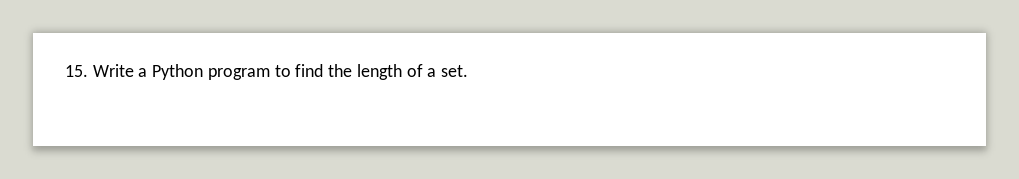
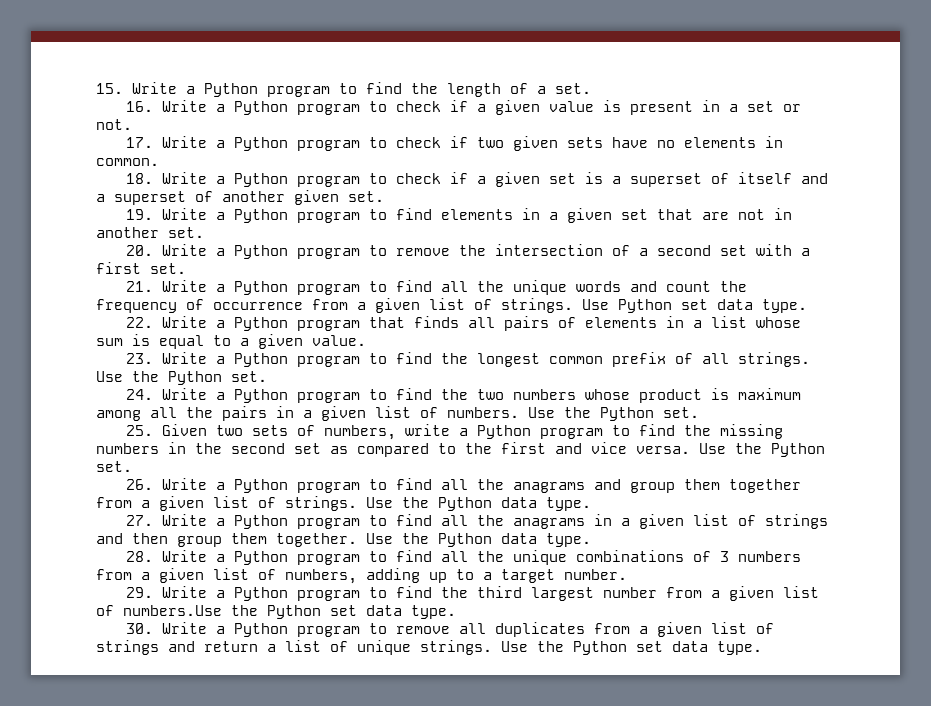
(468, 71) none -> [125,100,801,115] [96,119,132,130] [125,136,783,151] [96,158,159,166] [125,172,828,187] [96,190,384,205] [125,208,792,223] [96,227,204,238] [125,244,810,259] [96,262,186,274] [125,280,747,295] [96,298,807,313] [125,316,801,331] [96,334,366,349] [125,352,810,367] [96,371,267,385] [125,388,801,403] [96,406,699,421] [125,424,783,440] [96,442,825,457] [96,461,132,472] [125,478,801,493] [96,496,591,511] [125,514,828,529] [96,533,591,547] [125,550,801,565] [96,568,627,584] [125,586,819,601] [96,605,456,619] [125,622,774,637] [96,640,762,655] // 16. Write a Python program to check if a given value is present in a set or not. // 17. Write a Python program to check if two given sets have no elements in common. // 18. Write a Python program to check if a given set is a superset of itself and a superset of another given set. // 19. Write a Python program to find elements in a given set that are not in another set. // 20. Write a Python program to remove the intersection of a second set with a first set. // 21. Write a Python program to find all the unique words and count the frequency of occurrence from a given list of strings. Use Python set data type. // 22. Write a Python program that finds all pairs of elements in a list whose sum is equal to a given value. // 23. Write a Python program to find the longest common prefix of all strings. Use the Python set. // 24. Write a Python program to find the two numbers whose product is maximum among all the pairs in a given list of numbers. Use the Python set. // 25. Given two sets of numbers, write a Python program to find the missing numbers in the second set as compared to the first and vice versa. Use the Python set. // 26. Write a Python program to find all the anagrams and group them together from a given list of strings. Use the Python data type. // 27. Write a Python program to find all the anagrams in a given list of strings and then group them together. Use the Python data type. // 28. Write a Python program to find all the unique combinations of 3 numbers from a given list of numbers, adding up to a target number. // 29. Write a Python program to find the third largest number from a given list of numbers.Use the Python set data type. // 30. Write a Python program to remove all duplicates from a given list of strings and return a list of unique strings. Use the Python set data type.

